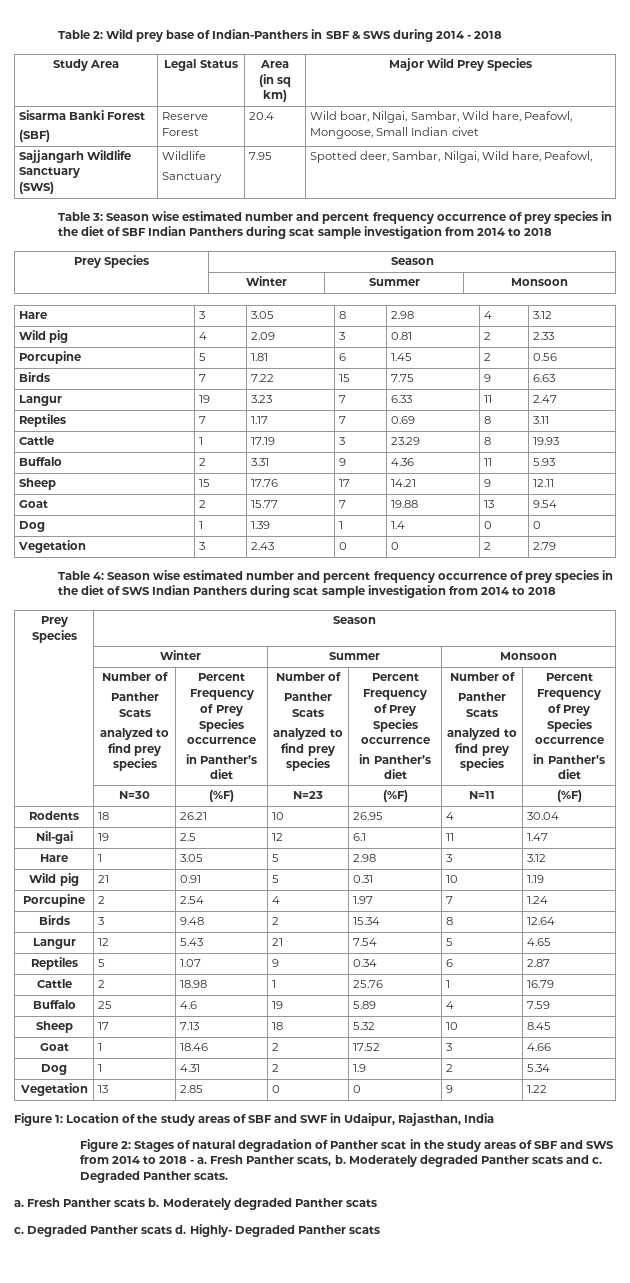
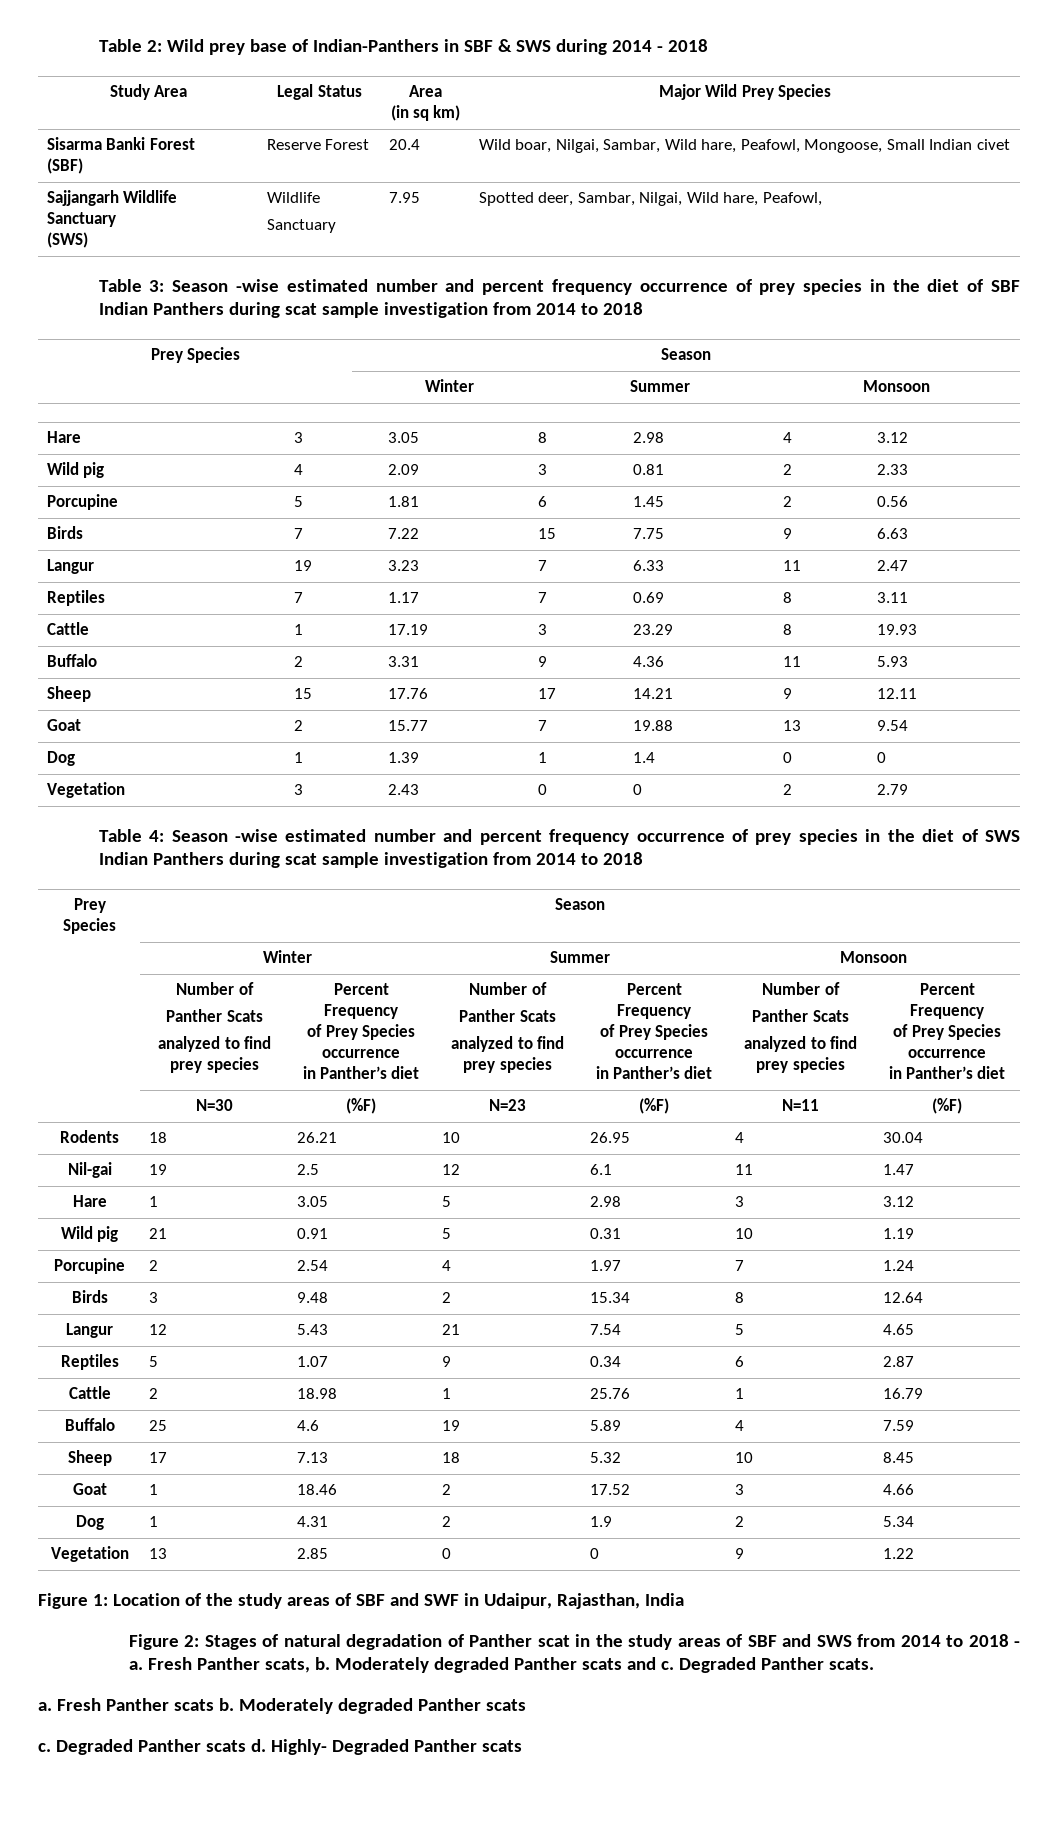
[152,211,180,221] wise -> [236,279,280,292] -wise
[153,570,181,580] wise -> [234,829,278,842] -wise

